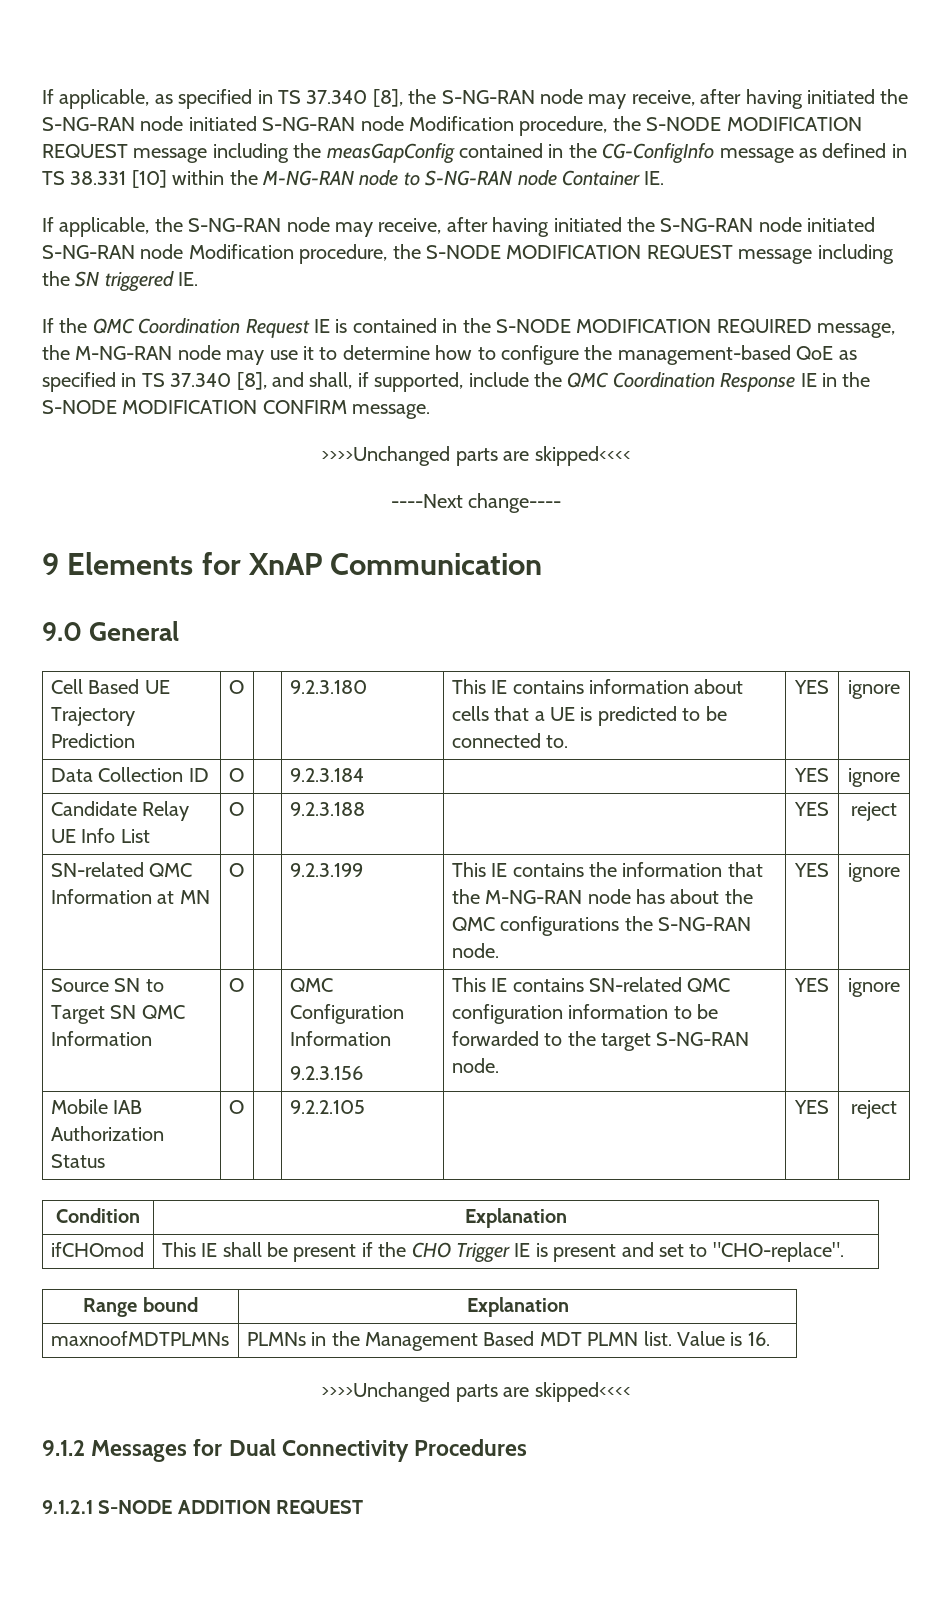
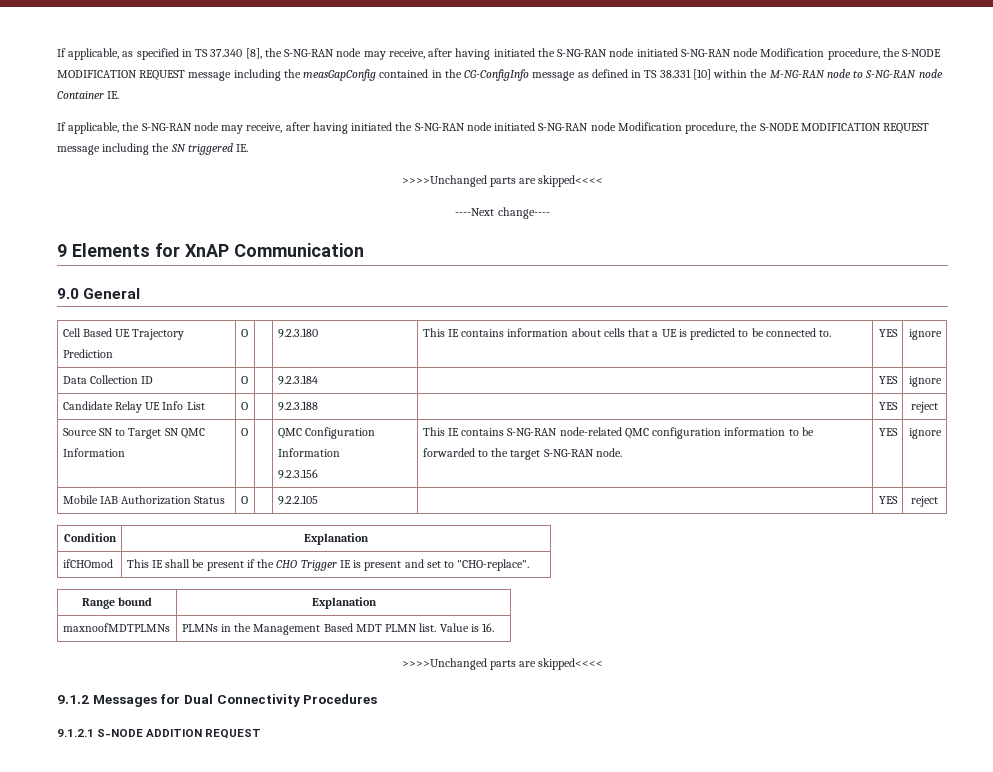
[42,318,896,338] [42,345,857,365] [42,372,871,392] [42,400,431,419] // If the QMC Coordination Request IE is contained in the S-NODE MODIFICATION REQUIRED message, the M-NG-RAN node may use it to determine how to configure the management-based QoE as specified in TS 37.340 [8], and shall, if supported, include the QMC Coordination Response IE in the S-NODE MODIFICATION CONFIRM message. -> (249, 148) none
[50,862,193,877] [50,889,210,904] [228,863,244,877] [289,863,363,877] [451,862,763,877] [451,889,753,904] [451,916,752,936] [451,943,499,958] [794,863,829,877] [848,863,900,882] // SN-related QMC Information at MN | O | | 9.2.3.199 | This IE contains the information that the M-NG-RAN node has about the QMC configurations the S-NG-RAN node. | YES | ignore -> (938, 407) none
[589,977,683,992] SN-related -> [507,427,622,436] S-NG-RAN node-related

